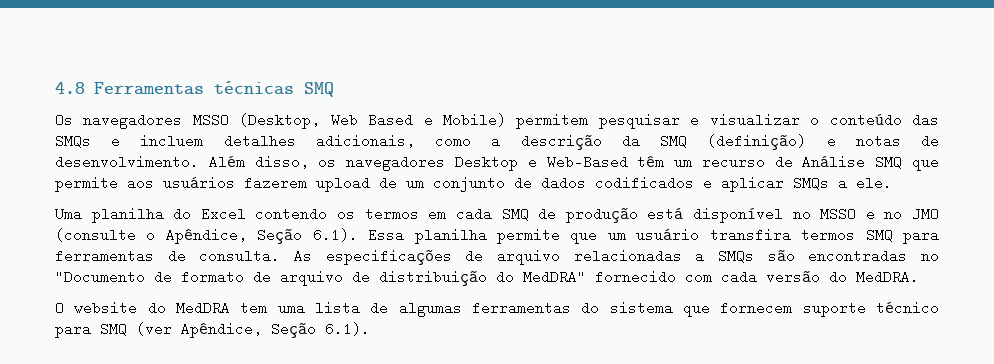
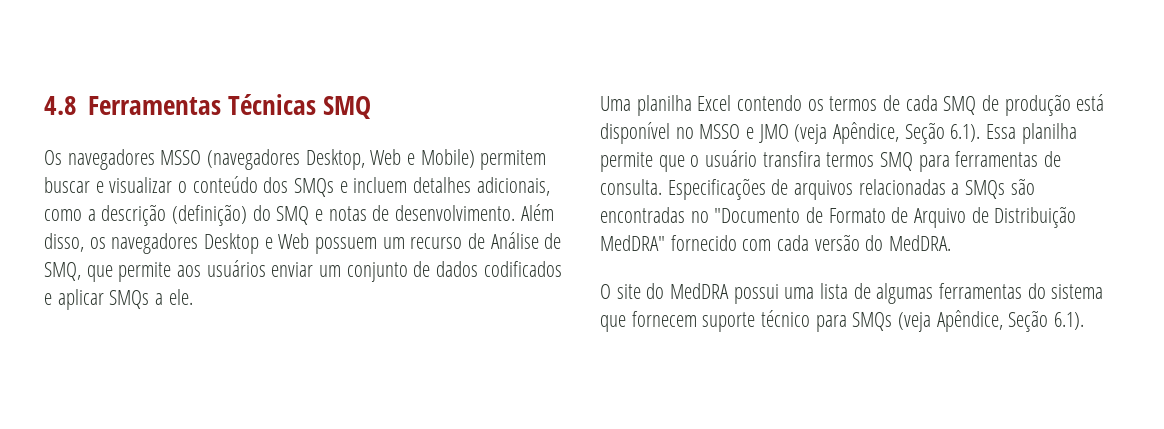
[213,81,294,95] técnicas -> [227,94,316,115] Técnicas
[239,113,414,129] (Desktop, Web Based -> [207,149,402,170] (navegadores Desktop, Web
[598,113,680,129] pesquisar -> [44,177,90,193] buscar
[912,113,940,127] das -> [263,177,289,193] dos
[621,134,807,150] da SMQ (definição) -> [172,204,310,226] (definição) do SMQ
[546,155,665,169] Web-Based têm -> [278,233,378,254] Web possuem
[875,155,903,169] SMQ -> [544,233,562,249] [44,262,81,281] de SMQ,
[244,176,397,192] fazerem upload de -> [271,262,314,277] enviar
[173,207,192,221] do -> (692, 105) none
[428,207,447,221] em -> [883,95,901,111] de
[884,207,939,221] [55,228,156,242] no JMO (consulte o -> [758,124,828,144] JMO (veja
[607,233,626,240] um -> [690,155,700,167] o
[294,249,560,265] As especificações de arquivo -> [667,178,854,200] Especificações de arquivos
[181,270,514,286] formato de arquivo de distribuição do -> [828,206,1077,228] Formato de Arquivo de Distribuição
[74,301,138,315] website -> [616,284,641,299] site
[240,301,268,315] tem -> [733,284,779,304] possui
[100,322,172,336] SMQ (ver -> [852,312,932,332] SMQs (veja

